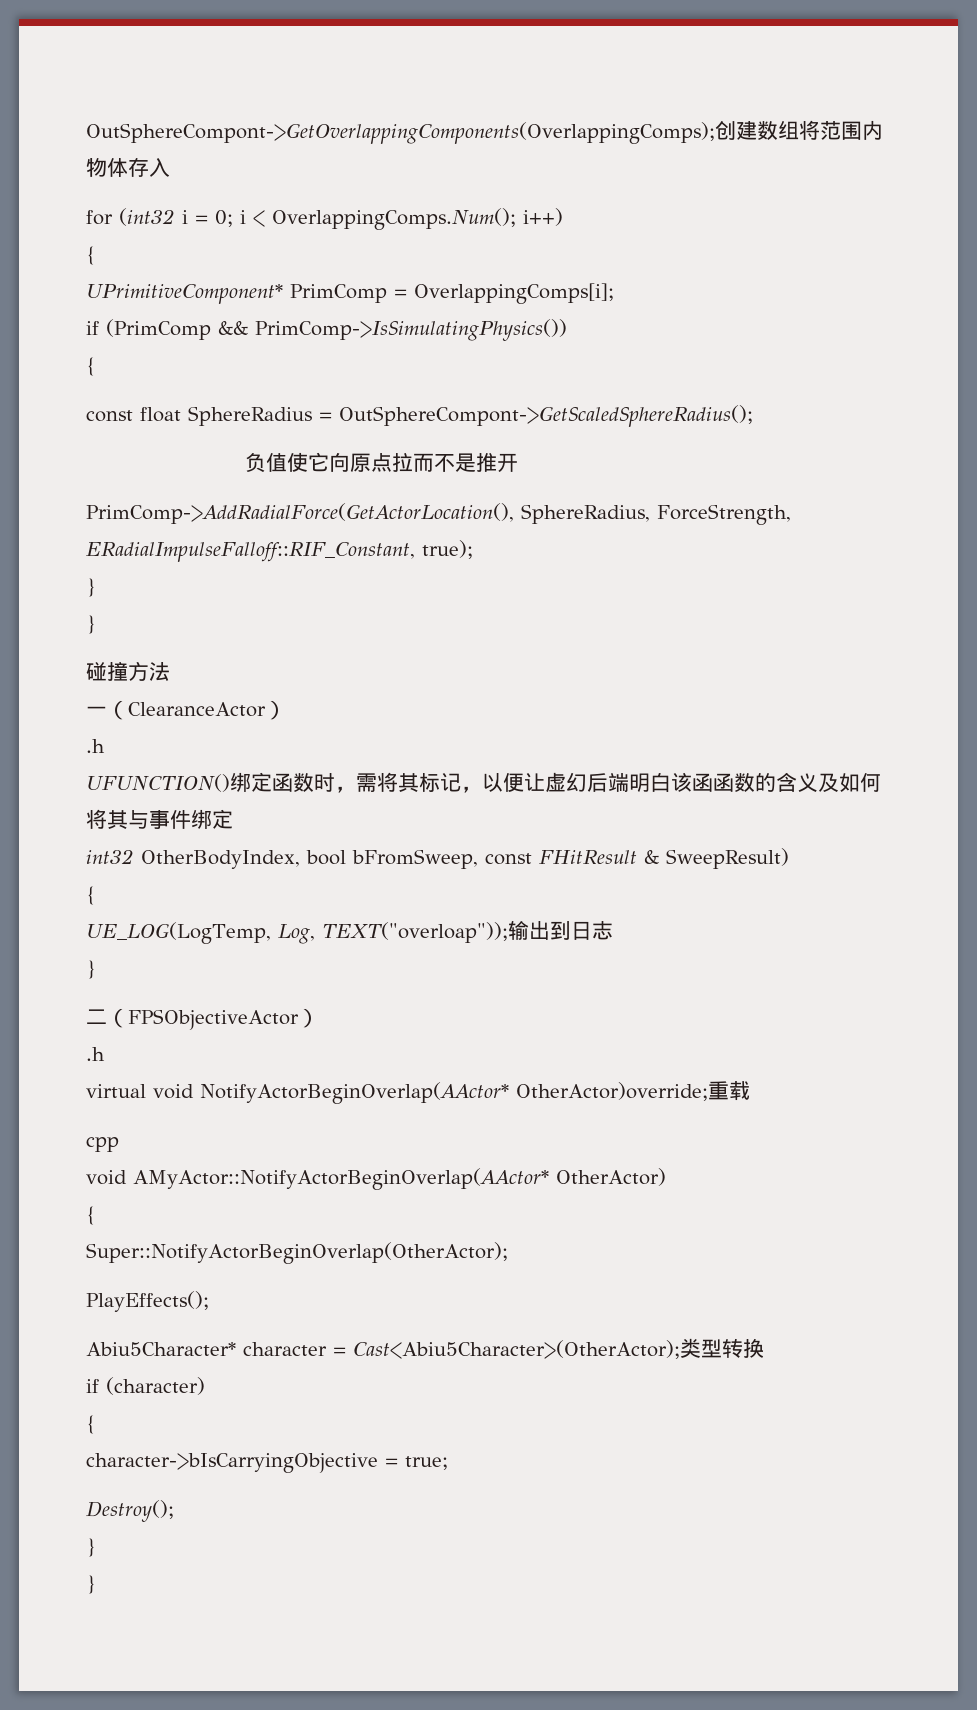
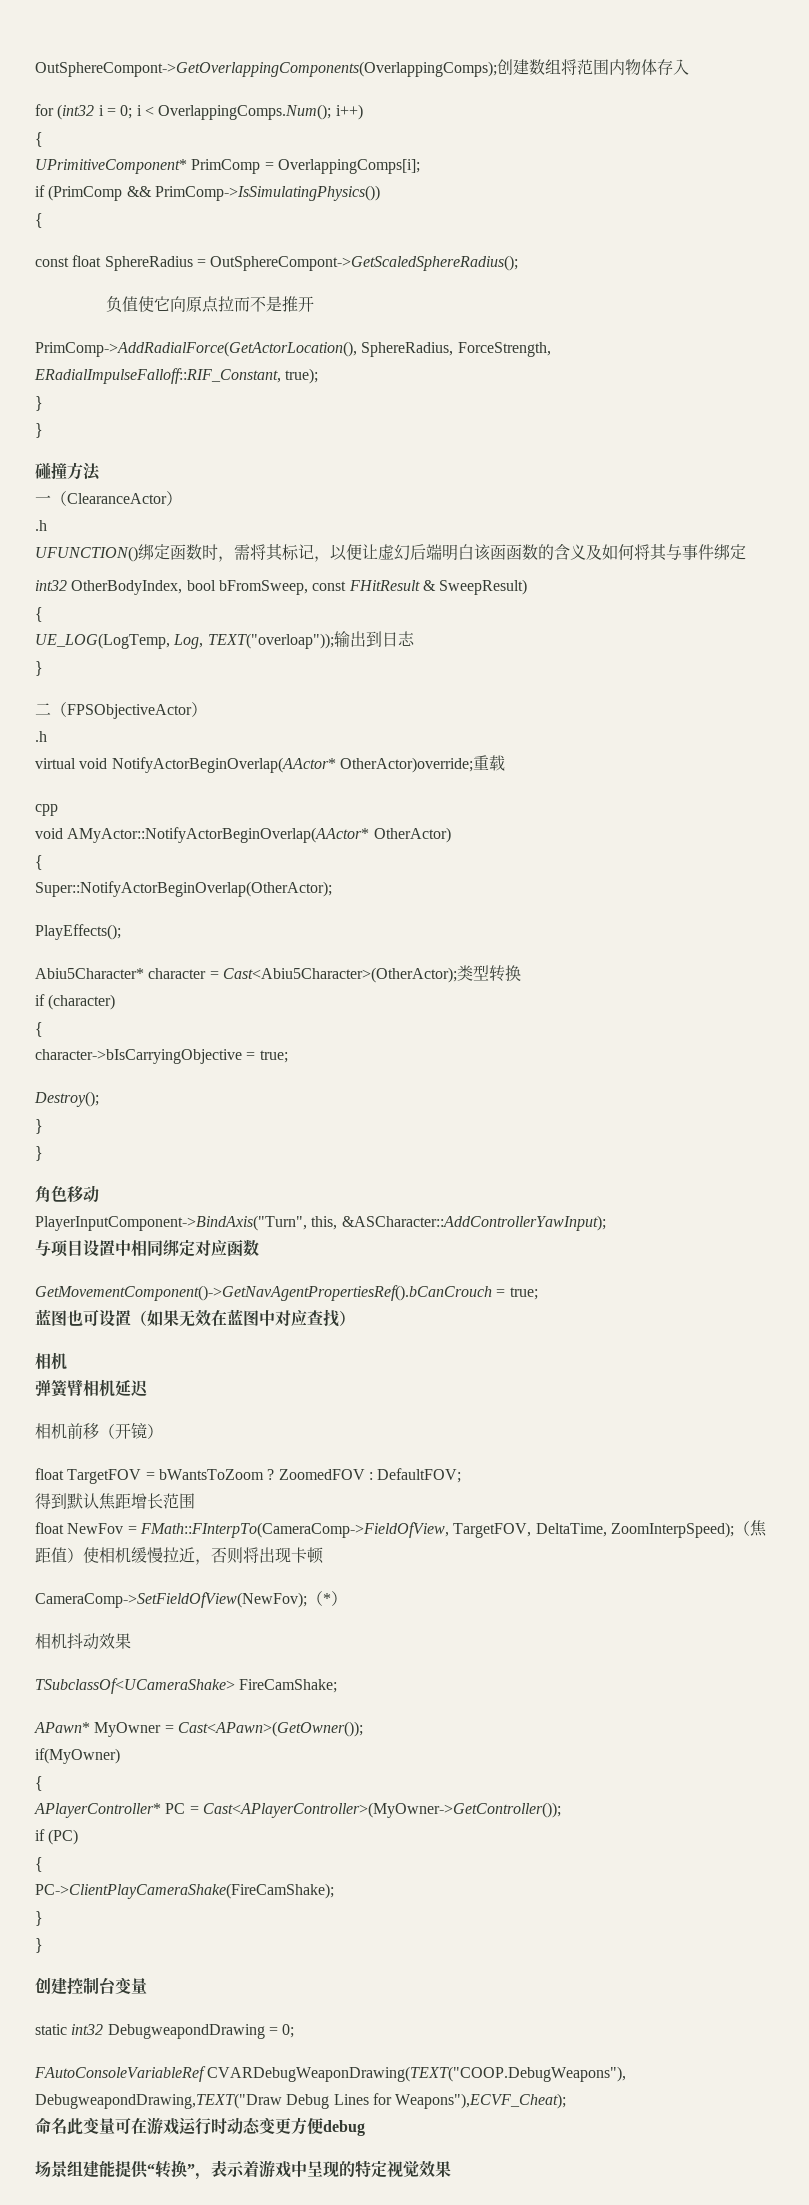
(96, 1584) none -> [35,1185,99,1203] [35,1215,606,1231] [35,1239,259,1257] [35,1285,538,1301] [35,1309,355,1327] [35,1352,67,1370] [35,1379,148,1397] [35,1422,163,1439] [35,1468,462,1484] [35,1493,195,1510] [35,1520,767,1538] [35,1547,324,1565] [35,1591,347,1608] [35,1633,131,1650] [35,1678,338,1694] [34,1721,363,1737] [35,1748,120,1764] [35,1776,43,1791] [34,1802,561,1818] [35,1829,79,1845] [35,1857,43,1872] [35,1883,334,1899] [35,1911,43,1926] [35,1938,43,1953] [35,1977,147,1995] [35,2024,295,2039] [34,2066,627,2082] [35,2093,567,2109] [35,2117,365,2136] [35,2160,451,2180] // 角色移动 // PlayerInputComponent->BindAxis("Turn", this, &ASCharacter::AddControllerYawInput); // 与项目设置中相同绑定对应函数 // GetMovementComponent()->GetNavAgentPropertiesRef().bCanCrouch = true; // 蓝图也可设置（如果无效在蓝图中对应查找） // 相机 // 弹簧臂相机延迟 // 相机前移（开镜） // float TargetFOV = bWantsToZoom ? ZoomedFOV : DefaultFOV; // 得到默认焦距增长范围 // float NewFov = FMath::FInterpTo(CameraComp->FieldOfView, TargetFOV, DeltaTime, ZoomInterpSpeed);（焦距值）使相机缓慢拉近，否则将出现卡顿 // CameraComp->SetFieldOfView(NewFov);（*） // 相机抖动效果 // TSubclassOf<UCameraShake> FireCamShake; // APawn* MyOwner = Cast<APawn>(GetOwner()); // if(MyOwner) // { // APlayerController* PC = Cast<APlayerController>(MyOwner->GetController()); // if (PC) // { // PC->ClientPlayCameraShake(FireCamShake); // } // } // 创建控制台变量 // static int32 DebugweapondDrawing = 0; // FAutoConsoleVariableRef CVARDebugWeaponDrawing(TEXT("COOP.DebugWeapons"), DebugweapondDrawing,TEXT("Draw Debug Lines for Weapons"),ECVF_Cheat); // 命名此变量可在游戏运行时动态变更方便debug // 场景组建能提供“转换”，表示着游戏中呈现的特定视觉效果

